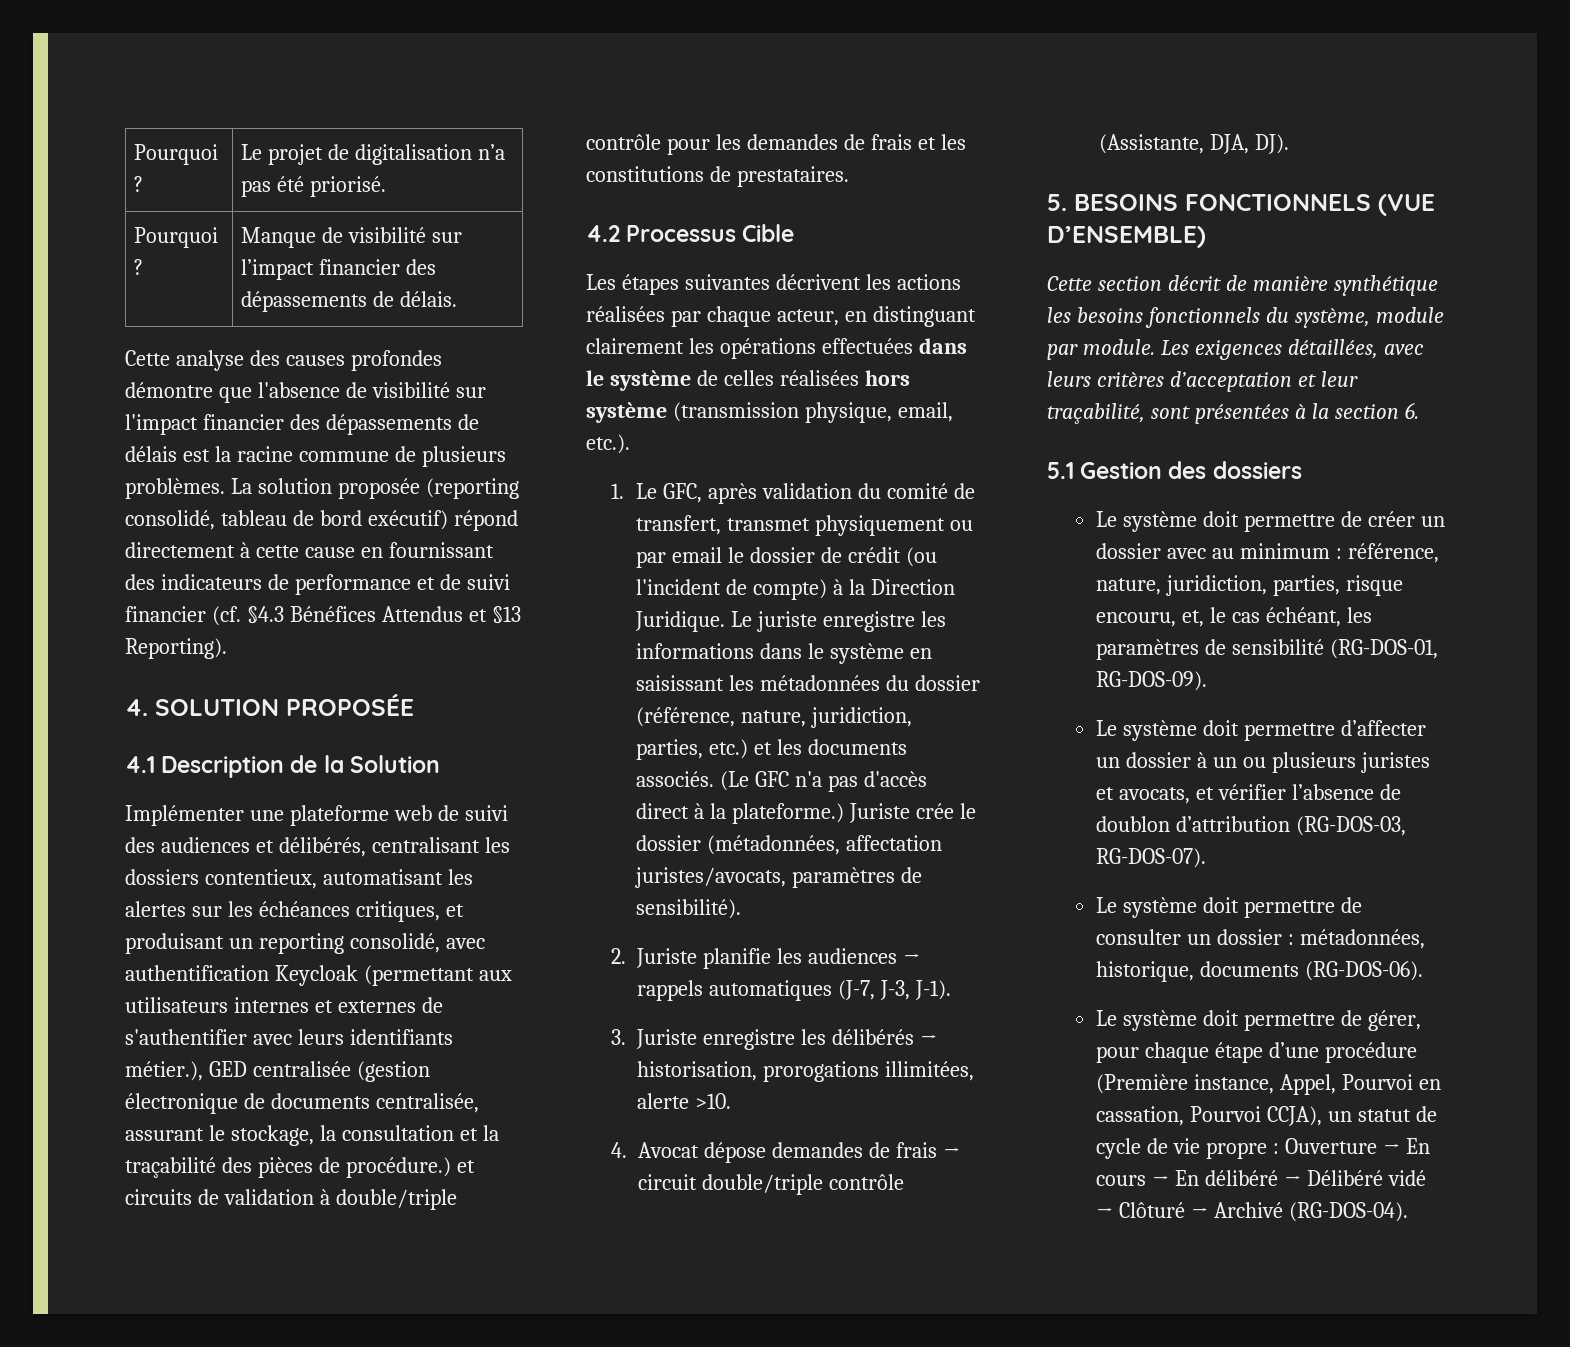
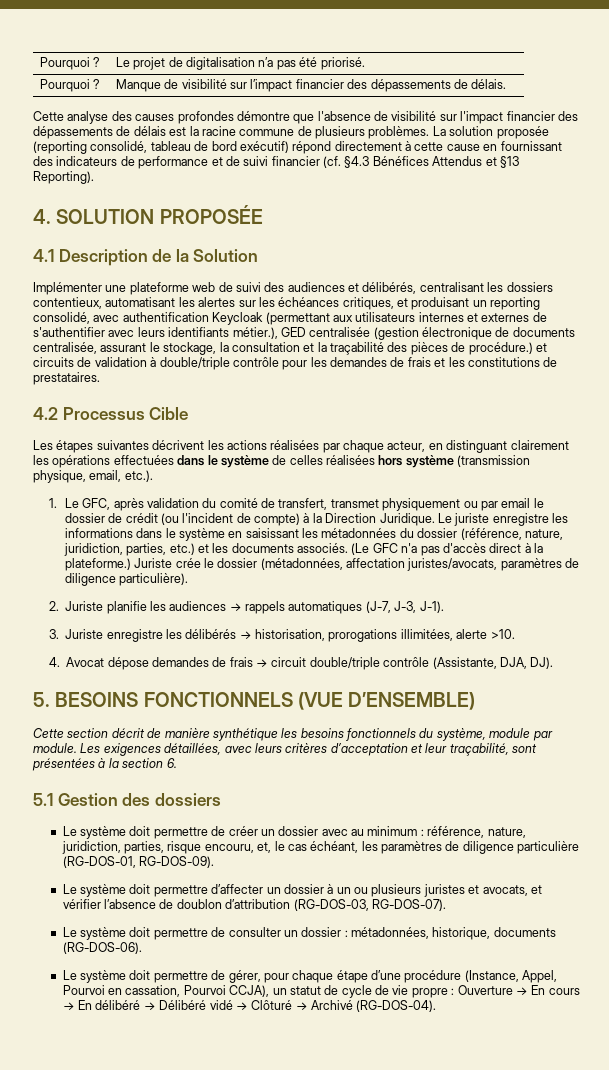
[635,899,741,919] sensibilité). -> [64,573,189,586] diligence particulière).
[1232,639,1325,655] sensibilité -> [462,841,580,854] diligence particulière
[1096,1074,1275,1094] (Première instance, -> [464,970,519,982] (Instance,

